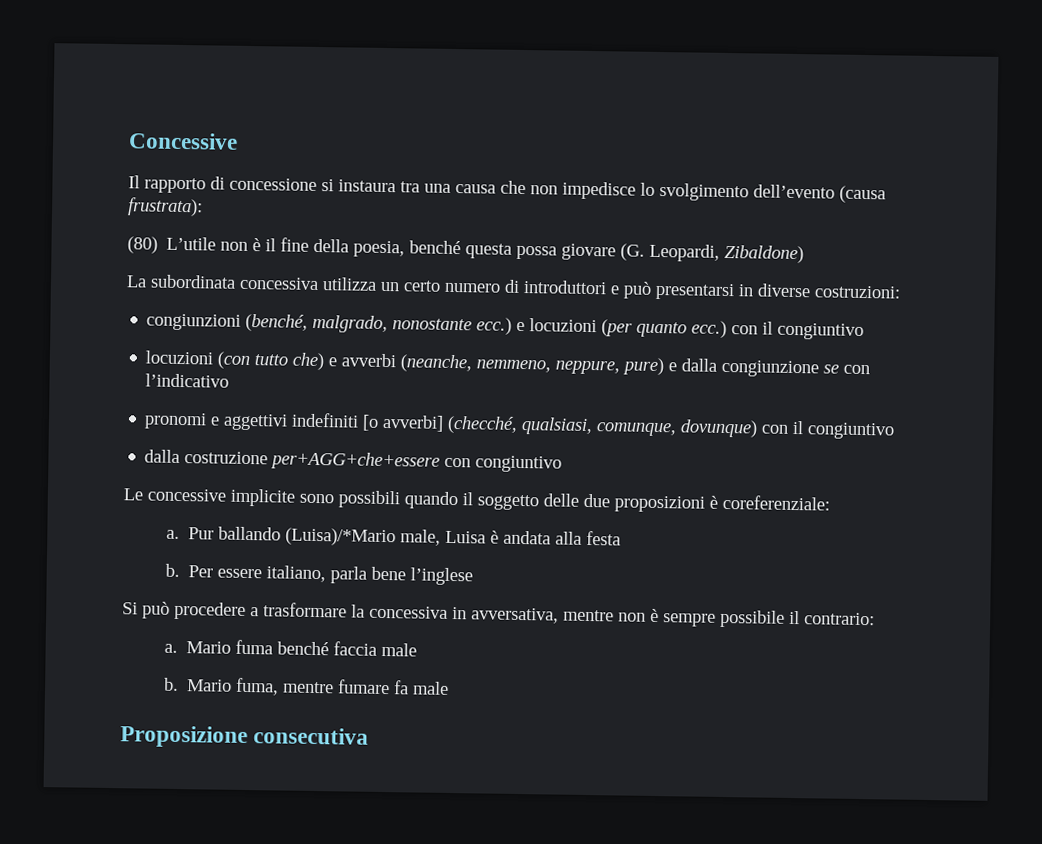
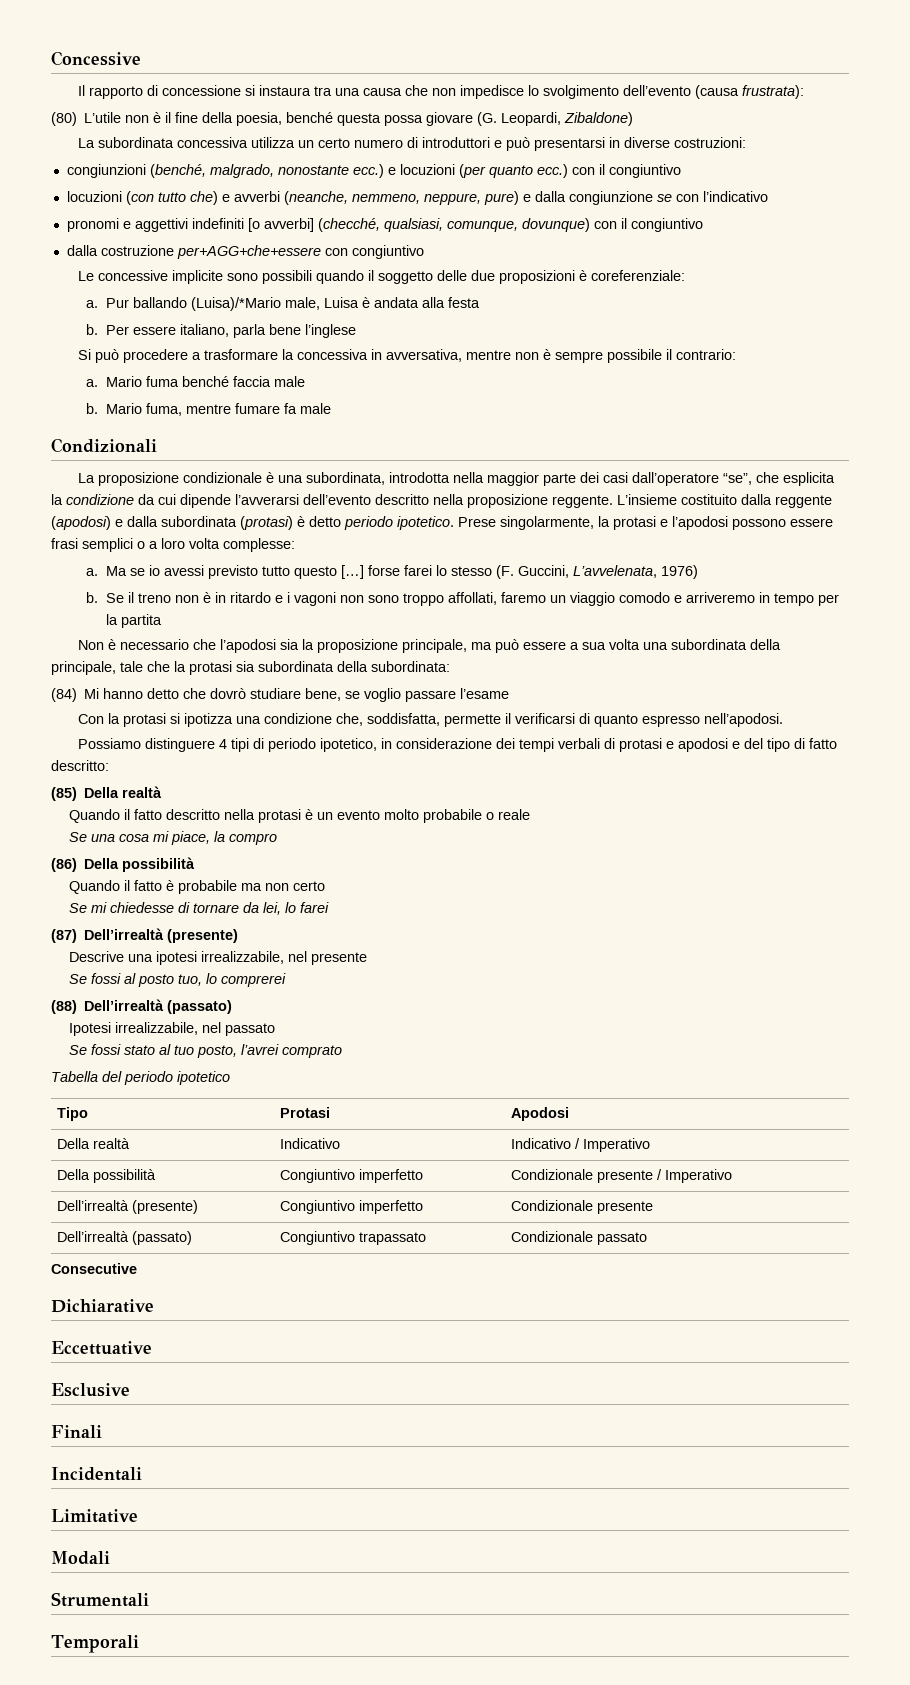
[120,725,370,749] Proposizione consecutiva -> [51,438,157,453] [78,472,836,486] [51,494,832,508] [51,516,833,530] [51,538,295,552] [86,565,698,579] [86,592,839,606] [105,614,162,628] [78,639,782,653] [51,661,450,675] [51,688,510,702] [78,713,784,727] [78,738,838,752] [51,760,109,771] [51,786,163,801] [68,809,530,823] [68,831,277,845] [51,857,196,872] [68,880,325,894] [68,902,329,915] [51,928,239,943] [68,951,367,965] [68,973,286,987] [51,999,233,1014] [68,1022,275,1036] [68,1044,342,1058] [51,1071,230,1085] [57,1107,89,1121] [280,1107,331,1118] [511,1107,570,1121] [57,1138,131,1149] [280,1138,341,1149] [511,1138,651,1152] [57,1169,157,1183] [280,1169,424,1183] [511,1169,733,1183] [57,1200,199,1214] [280,1200,424,1214] [511,1200,654,1214] [57,1231,193,1245] [280,1231,427,1245] [511,1231,648,1245] [51,1263,137,1274] [51,1299,154,1313] [51,1341,152,1355] [51,1383,130,1397] [51,1425,102,1438] [51,1467,142,1481] [51,1509,138,1523] [51,1551,110,1565] [51,1592,149,1607] [51,1635,139,1653] Condizionali // La proposizione condizionale è una subordinata, introdotta nella maggior parte dei casi dall’operatore “se”, che esplicita la condizione da cui dipende l’avverarsi dell’evento descritto nella proposizione reggente. L’insieme costituito dalla reggente (apodosi) e dalla subordinata (protasi) è detto periodo ipotetico. Prese singolarmente, la protasi e l’apodosi possono essere frasi semplici o a loro volta complesse: // a. Ma se io avessi previsto tutto questo […] forse farei lo stesso (F. Guccini, L’avvelenata, 1976) // b. Se il treno non è in ritardo e i vagoni non sono troppo affollati, faremo un viaggio comodo e arriveremo in tempo per la partita // Non è necessario che l’apodosi sia la proposizione principale, ma può essere a sua volta una subordinata della principale, tale che la protasi sia subordinata della subordinata: // (84) Mi hanno detto che dovrò studiare bene, se voglio passare l’esame // Con la protasi si ipotizza una condizione che, soddisfatta, permette il verificarsi di quanto espresso nell’apodosi. // Possiamo distinguere 4 tipi di periodo ipotetico, in considerazione dei tempi verbali di protasi e apodosi e del tipo di fatto descritto: // (85) Della realtà // Quando il fatto descritto nella protasi è un evento molto probabile o reale // Se una cosa mi piace, la compro // (86) Della possibilità // Quando il fatto è probabile ma non certo // Se mi chiedesse di tornare da lei, lo farei // (87) Dell’irrealtà (presente) // Descrive una ipotesi irrealizzabile, nel presente // Se fossi al posto tuo, lo comprerei // (88) Dell’irrealtà (passato) // Ipotesi irrealizzabile, nel passato // Se fossi stato al tuo posto, l’avrei comprato // Tabella del periodo ipotetico // Tipo | Protasi | Apodosi // Della realtà | Indicativo | Indicativo / Imperativo // Della possibilità | Congiuntivo imperfetto | Condizionale presente / Imperativo // Dell’irrealtà (presente) | Congiuntivo imperfetto | Condizionale presente // Dell’irrealtà (passato) | Congiuntivo trapassato | Condizionale passato // Consecutive // Dichiarative // Eccettuative // Esclusive // Finali // Incidentali // Limitative // Modali // Strumentali // Temporali

